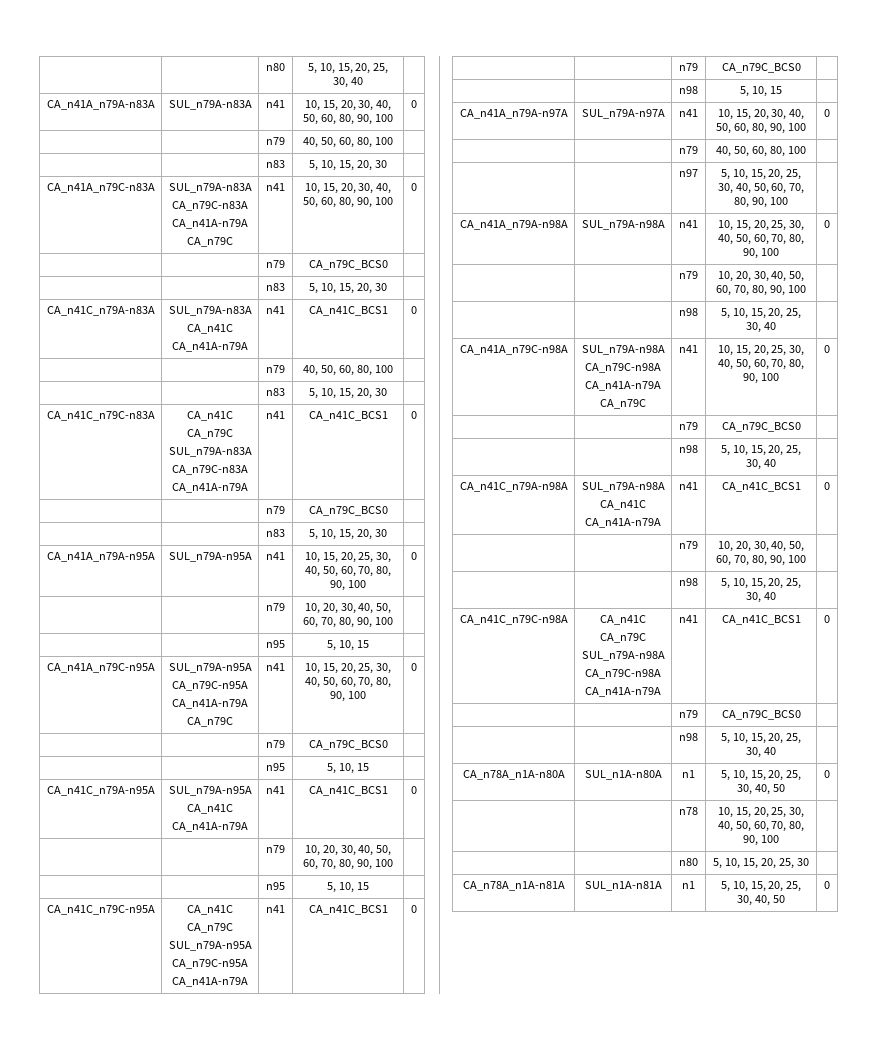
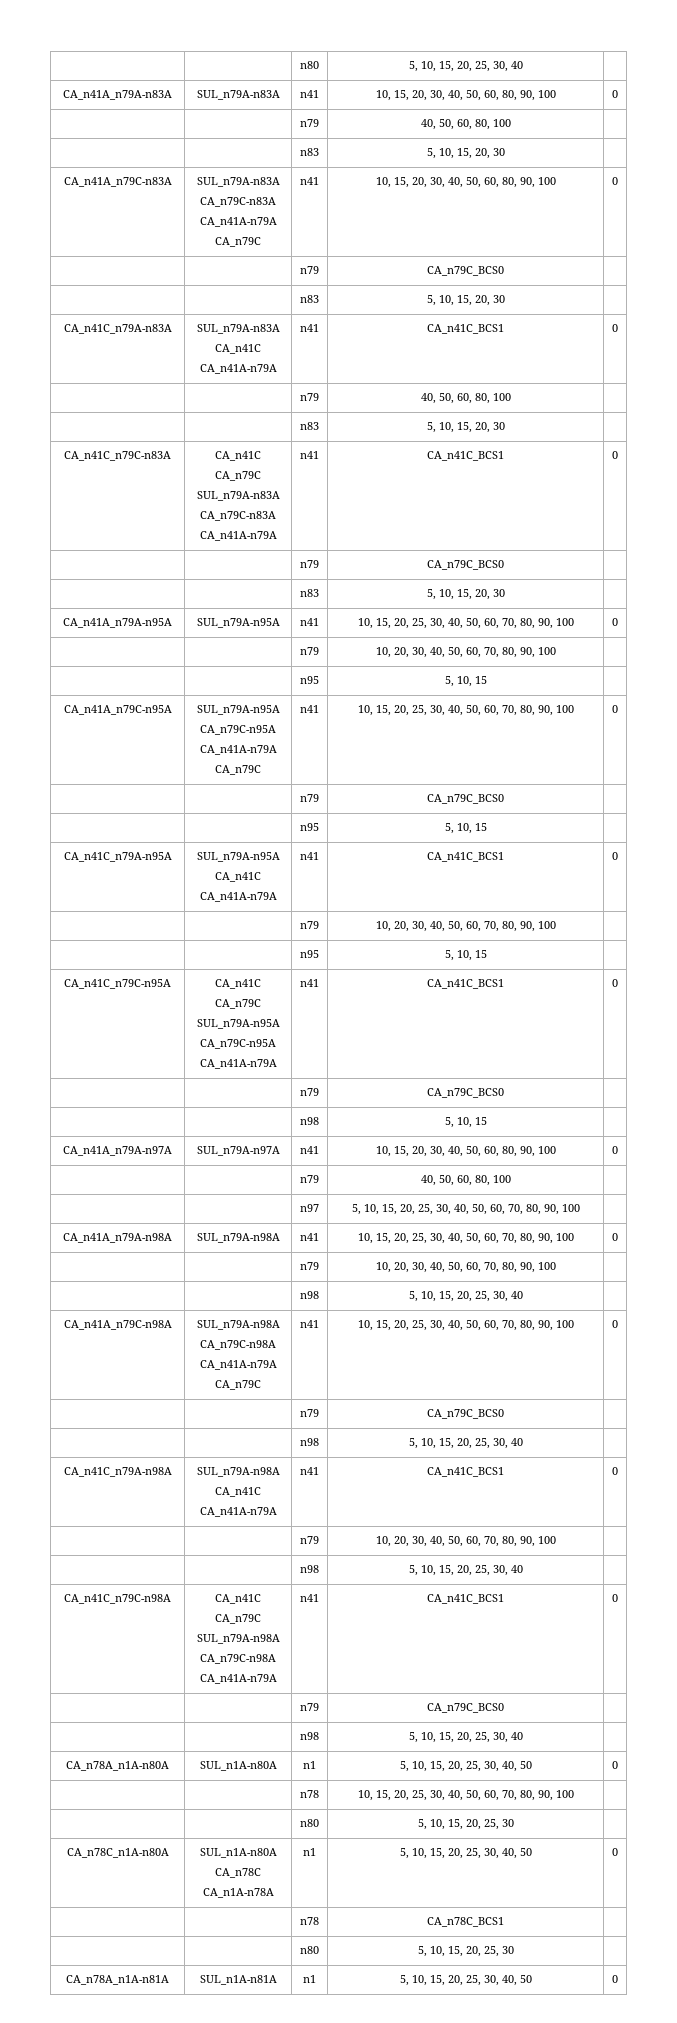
(809, 862) none -> [66,1848,169,1858] [199,1848,277,1858] [215,1868,261,1878] [202,1888,274,1898] [303,1848,316,1856] [399,1848,532,1859] [612,1848,618,1856] [300,1917,319,1925] [427,1917,504,1927] [300,1946,319,1954] [417,1946,514,1957] // CA_n78C_n1A-n80A | SUL_n1A-n80A // CA_n78C // CA_n1A-n78A | n1 | 5, 10, 15, 20, 25, 30, 40, 50 | 0 // | | n78 | CA_n78C_BCS1 | // | | n80 | 5, 10, 15, 20, 25, 30 |

